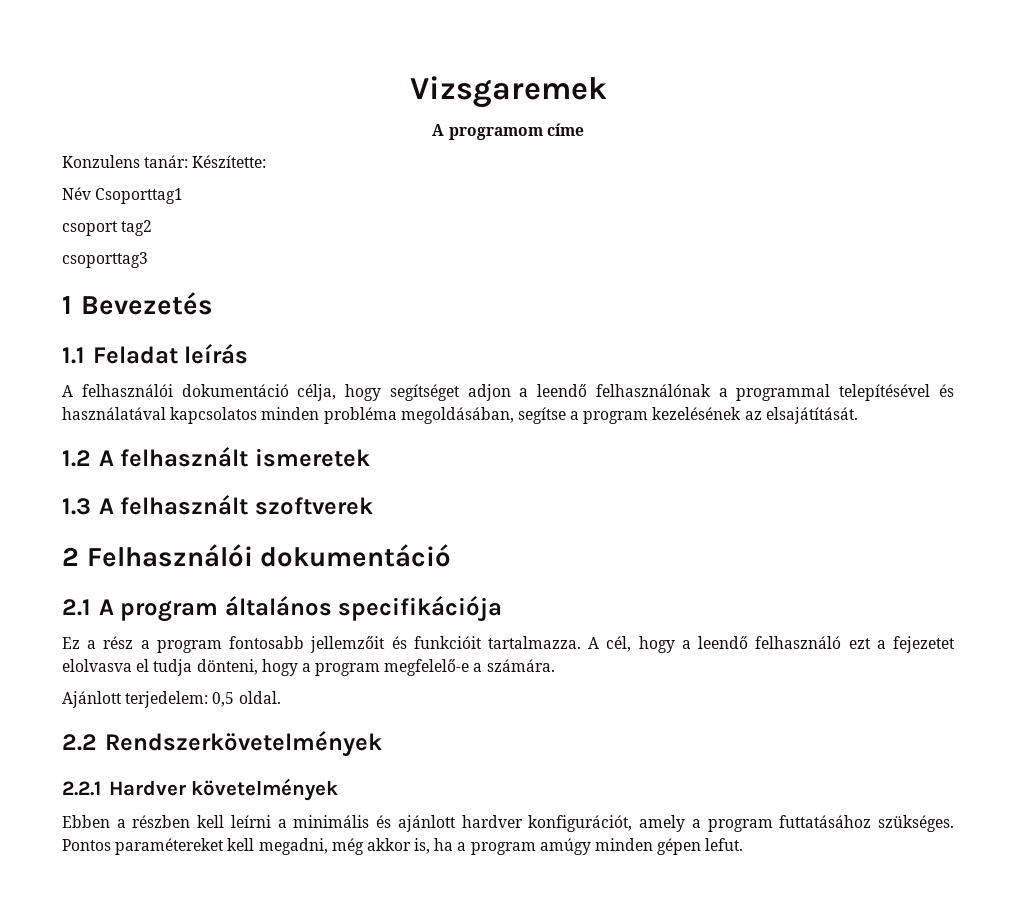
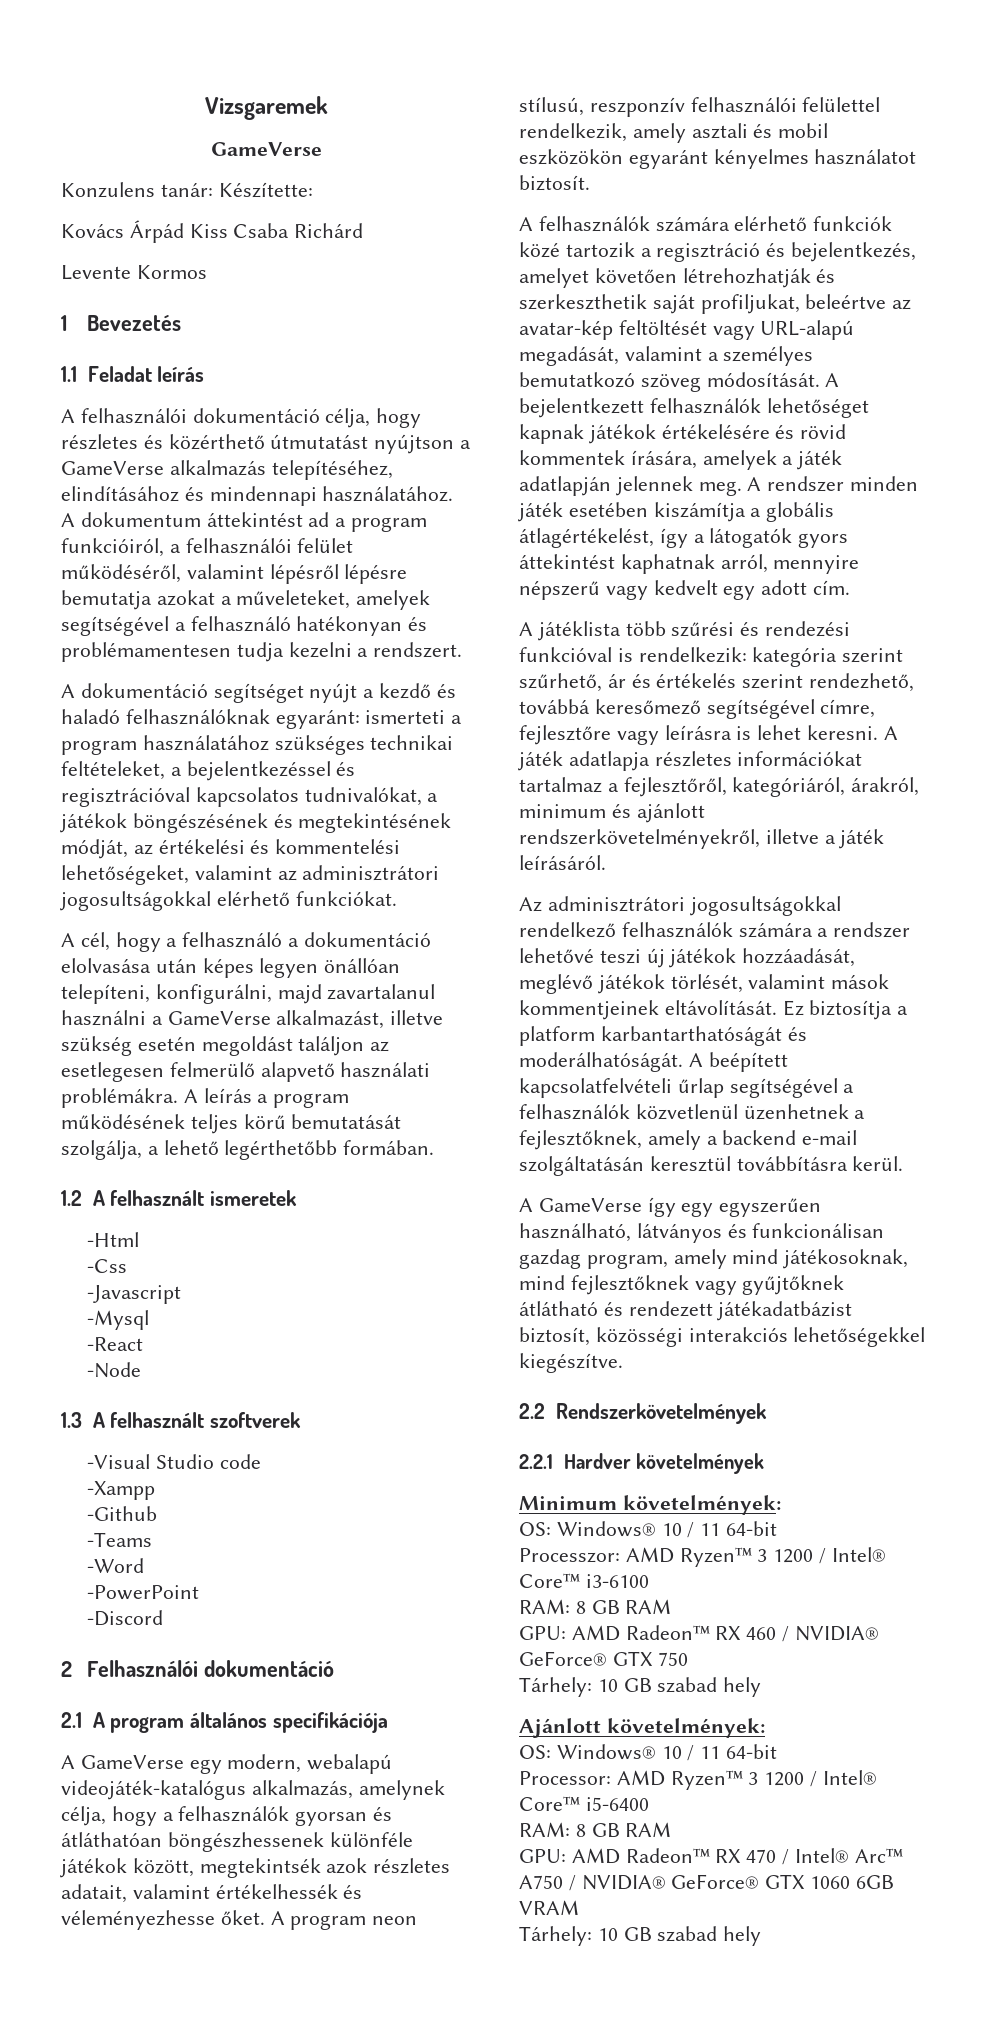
[432,123,584,140] A programom címe -> [210,142,322,156] GameVerse
[62,187,184,204] [62,220,153,236] [62,252,148,268] Név Csoporttag1 // csoport tag2 // csoporttag3 -> [61,220,364,243] [61,265,207,280] Kovács Árpád Kiss Csaba Richárd // Levente Kormos
[389,384,954,401] [62,407,858,424] [62,447,370,467] [62,495,373,515] segítséget adjon a leendő felhasználónak a programmal telepítésével és használatával kapcsolatos minden probléma megoldásában, segítse a program kezelésének az elsajátítását. // 1.2 A felhasznált ismeretek // 1.3 A felhasznált szoftverek -> [61,434,472,454] [61,460,393,480] [61,486,454,506] [61,512,428,532] [61,538,354,557] [61,564,408,584] [61,590,431,610] [61,616,428,636] [61,642,463,662] [61,683,456,703] [61,709,463,729] [61,735,454,755] [61,761,356,781] [61,787,439,807] [60,813,452,833] [61,839,401,859] [61,865,440,885] [60,891,397,911] [61,932,431,952] [61,958,401,978] [61,984,436,1004] [61,1010,444,1029] [61,1036,390,1056] [61,1062,431,1082] [61,1088,350,1108] [61,1114,402,1134] [61,1140,435,1160] [61,1190,298,1206] [87,1232,140,1247] [87,1259,128,1273] [87,1285,182,1304] [87,1310,150,1330] [87,1337,144,1351] [87,1362,142,1378] [61,1412,302,1428] [87,1454,261,1469] [87,1481,156,1500] [87,1506,158,1521] [87,1532,153,1547] [87,1558,145,1573] [87,1585,200,1600] [87,1610,164,1626] részletes és közérthető útmutatást nyújtson a GameVerse alkalmazás telepítéséhez, elindításához és mindennapi használatához. A dokumentum áttekintést ad a program funkcióiról, a felhasználói felület működéséről, valamint lépésről lépésre bemutatja azokat a műveleteket, amelyek segítségével a felhasználó hatékonyan és problémamentesen tudja kezelni a rendszert. // A dokumentáció segítséget nyújt a kezdő és haladó felhasználóknak egyaránt: ismerteti a program használatához szükséges technikai feltételeket, a bejelentkezéssel és regisztrációval kapcsolatos tudnivalókat, a játékok böngészésének és megtekintésének módját, az értékelési és kommentelési lehetőségeket, valamint az adminisztrátori jogosultságokkal elérhető funkciókat. // A cél, hogy a felhasználó a dokumentáció elolvasása után képes legyen önállóan telepíteni, konfigurálni, majd zavartalanul használni a GameVerse alkalmazást, illetve szükség esetén megoldást találjon az esetlegesen felmerülő alapvető használati problémákra. A leírás a program működésének teljes körű bemutatását szolgálja, a lehető legérthetőbb formában. // 1.2 A felhasznált ismeretek // -Html // -Css // -Javascript // -Mysql // -React // -Node // 1.3 A felhasznált szoftverek // -Visual Studio code // -Xampp // -Github // -Teams // -Word // -PowerPoint // -Discord
[62,636,955,653] [62,659,555,676] [62,691,281,708] Ez a rész a program fontosabb jellemzőit és funkcióit tartalmazza. A cél, hogy a leendő felhasználó ezt a fejezetet elolvasva el tudja dönteni, hogy a program megfelelő-e a számára. // Ajánlott terjedelem: 0,5 oldal. -> [61,1754,393,1774] [61,1780,445,1800] [61,1806,393,1826] [61,1832,413,1852] [60,1858,451,1878] [61,1884,363,1903] [61,1910,418,1930] [519,97,881,117] [519,123,829,143] [519,149,917,169] [519,175,590,191] [519,216,893,232] [519,242,917,262] [519,268,836,288] [519,294,912,314] [519,320,855,340] [519,346,814,366] [519,372,840,392] [519,398,869,418] [519,424,847,444] [519,450,843,470] [519,476,919,496] [518,502,835,522] [519,528,849,548] [519,554,860,574] [519,580,851,600] [519,621,851,641] [519,647,904,667] [519,673,915,692] [519,699,876,719] [519,725,898,745] [518,751,863,771] [519,777,920,797] [519,803,705,823] [519,829,885,849] [519,855,606,870] [519,896,841,916] [519,922,911,938] [519,948,856,968] [519,974,890,994] [519,1000,909,1020] [519,1026,807,1046] [519,1052,788,1072] [519,1078,855,1098] [519,1104,866,1120] [519,1130,858,1150] [519,1156,904,1176] [519,1197,822,1217] [519,1223,885,1243] [519,1249,909,1269] [519,1275,845,1295] [519,1301,853,1321] [519,1327,926,1347] [519,1353,623,1373] A GameVerse egy modern, webalapú videojáték-katalógus alkalmazás, amelynek célja, hogy a felhasználók gyorsan és átláthatóan böngészhessenek különféle játékok között, megtekintsék azok részletes adatait, valamint értékelhessék és véleményezhesse őket. A program neon stílusú, reszponzív felhasználói felülettel rendelkezik, amely asztali és mobil eszközökön egyaránt kényelmes használatot biztosít. // A felhasználók számára elérhető funkciók közé tartozik a regisztráció és bejelentkezés, amelyet követően létrehozhatják és szerkeszthetik saját profiljukat, beleértve az avatar‑kép feltöltését vagy URL‑alapú megadását, valamint a személyes bemutatkozó szöveg módosítását. A bejelentkezett felhasználók lehetőséget kapnak játékok értékelésére és rövid kommentek írására, amelyek a játék adatlapján jelennek meg. A rendszer minden játék esetében kiszámítja a globális átlagértékelést, így a látogatók gyors áttekintést kaphatnak arról, mennyire népszerű vagy kedvelt egy adott cím. // A játéklista több szűrési és rendezési funkcióval is rendelkezik: kategória szerint szűrhető, ár és értékelés szerint rendezhető, továbbá keresőmező segítségével címre, fejlesztőre vagy leírásra is lehet keresni. A játék adatlapja részletes információkat tartalmaz a fejlesztőről, kategóriáról, árakról, minimum és ajánlott rendszerkövetelményekről, illetve a játék leírásáról. // Az adminisztrátori jogosultságokkal rendelkező felhasználók számára a rendszer lehetővé teszi új játékok hozzáadását, meglévő játékok törlését, valamint mások kommentjeinek eltávolítását. Ez biztosítja a platform karbantarthatóságát és moderálhatóságát. A beépített kapcsolatfelvételi űrlap segítségével a felhasználók közvetlenül üzenhetnek a fejlesztőknek, amely a backend e‑mail szolgáltatásán keresztül továbbításra kerül. // A GameVerse így egy egyszerűen használható, látványos és funkcionálisan gazdag program, amely mind játékosoknak, mind fejlesztőknek vagy gyűjtőknek átlátható és rendezett játékadatbázist biztosít, közösségi interakciós lehetőségekkel kiegészítve.
[62,815,955,832] [62,838,744,855] Ebben a részben kell leírni a minimális és ajánlott hardver konfigurációt, amely a program futtatásához szükséges. Pontos paramétereket kell megadni, még akkor is, ha a program amúgy minden gépen lefut. -> [519,1495,781,1515] [519,1521,778,1538] [519,1547,886,1567] [519,1573,649,1588] [519,1599,672,1614] [519,1625,879,1642] [519,1651,688,1666] [519,1677,762,1697] [519,1718,765,1738] [519,1744,778,1761] [519,1770,877,1790] [519,1796,649,1811] [519,1822,672,1837] [519,1848,903,1865] [519,1874,894,1891] [519,1900,579,1915] [519,1926,762,1946] Minimum követelmények: // OS: Windows® 10 / 11 64-bit // Processzor: AMD Ryzen™ 3 1200 / Intel® Core™ i3-6100 // RAM: 8 GB RAM // GPU: AMD Radeon™ RX 460 / NVIDIA® GeForce® GTX 750 // Tárhely: 10 GB szabad hely // Ajánlott követelmények: // OS: Windows® 10 / 11 64-bit // Processor: AMD Ryzen™ 3 1200 / Intel® Core™ i5-6400 // RAM: 8 GB RAM // GPU: AMD Radeon™ RX 470 / Intel® Arc™ A750 / NVIDIA® GeForce® GTX 1060 6GB VRAM // Tárhely: 10 GB szabad hely

